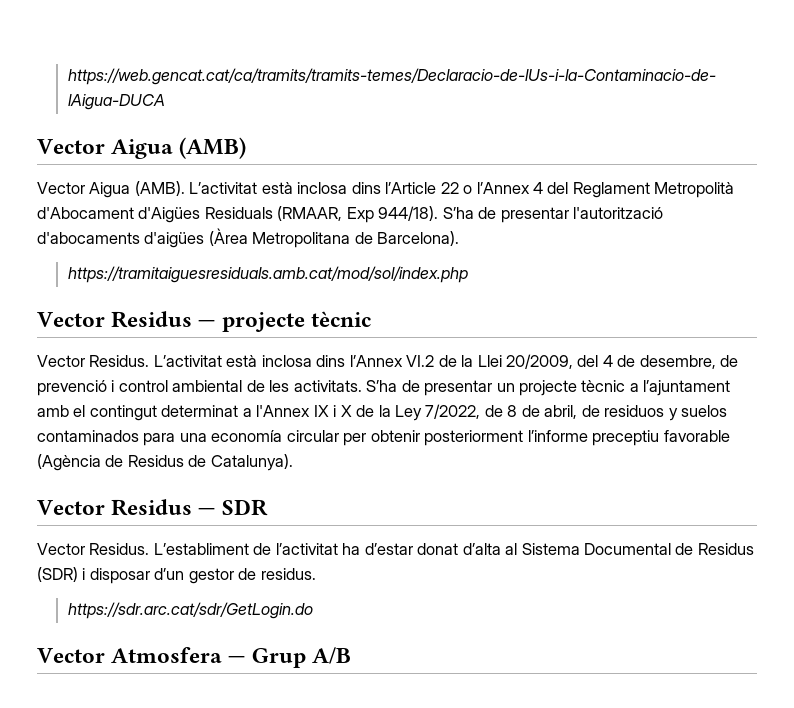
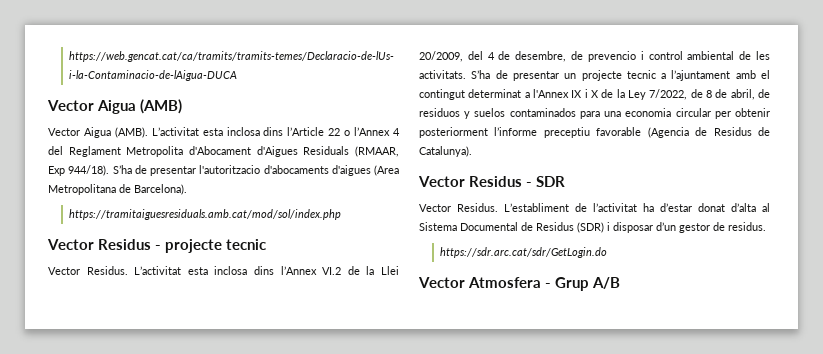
[261,182,293,194] està -> [202,128,223,136] esta
[654,182,735,198] [37,207,201,223] Metropolità d'Abocament d'Aigües -> [126,146,298,157] Metropolita d'Abocament d'Aigues
[573,207,664,219] [37,228,248,248] l'autorització d'abocaments d'aigües (Àrea -> [199,165,399,176] l'autoritzacio d'abocaments d'aigues (Area
[198,311,371,332] — projecte tècnic -> [155,239,267,253] - projecte tecnic
[226,355,258,367] està -> [187,267,208,275] esta
[37,380,107,396] prevenció -> [587,51,636,62] prevencio
[581,380,626,392] tècnic -> [626,70,656,79] tecnic
[211,430,283,442] economía -> [625,108,672,117] economia
[37,454,101,471] (Agència -> [647,127,689,138] (Agencia
[198,508,216,515] — -> [526,182,533,187] -
[228,656,246,663] — -> [545,283,552,288] -

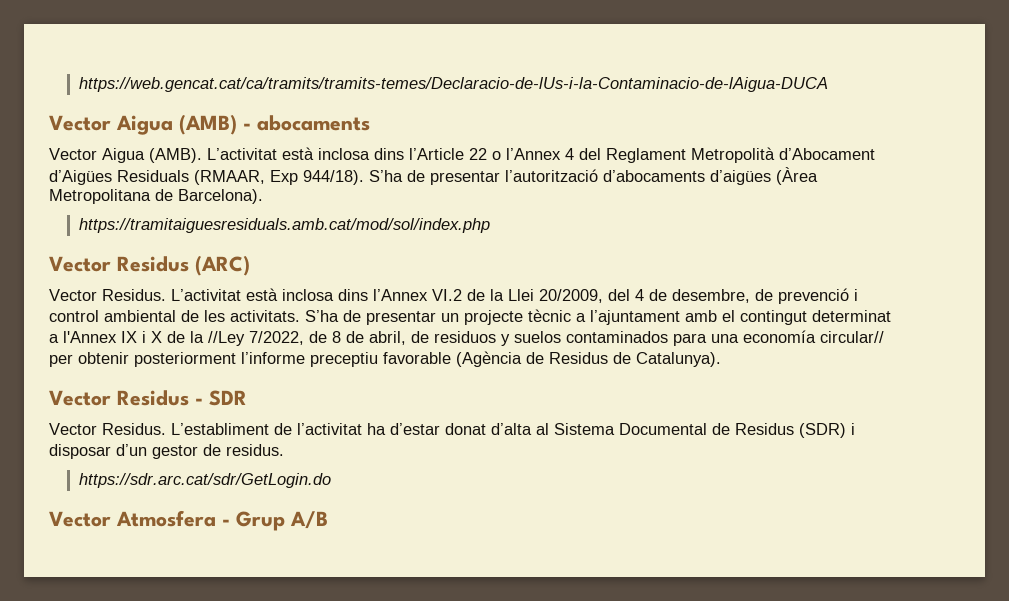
(183, 106) none -> [243,115,370,131] - abocaments
[202,128,223,136] esta -> [282,147,314,160] està
[126,146,298,157] Metropolita d'Abocament d'Aigues -> [691,147,875,163] [49,170,112,185] Metropolità d’Abocament d’Aigües
[199,165,399,176] l'autoritzacio d'abocaments d'aigues (Area -> [505,167,818,185] l’autorització d’abocaments d’aigües (Àrea
[155,239,267,253] - projecte tecnic -> [195,255,250,276] (ARC)
[187,267,208,275] esta -> [246,288,278,301] està
[587,51,636,62] prevencio -> [778,288,849,304] prevenció
[626,70,656,79] tecnic -> [528,309,571,322] tècnic
[628,90,646,100] Ley -> [208,331,245,346] //Ley
[625,108,711,117] economia circular -> [743,330,884,343] economía circular//
[647,127,689,138] (Agencia -> [456,351,522,367] (Agència

